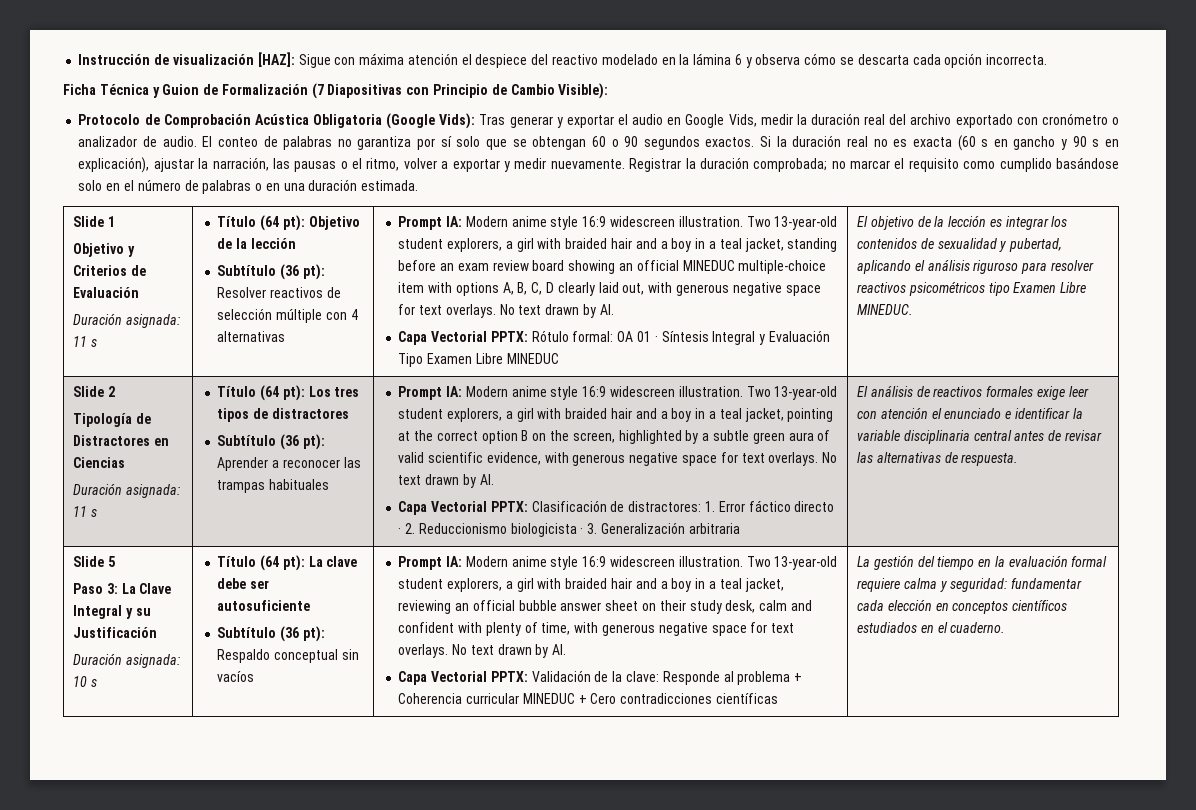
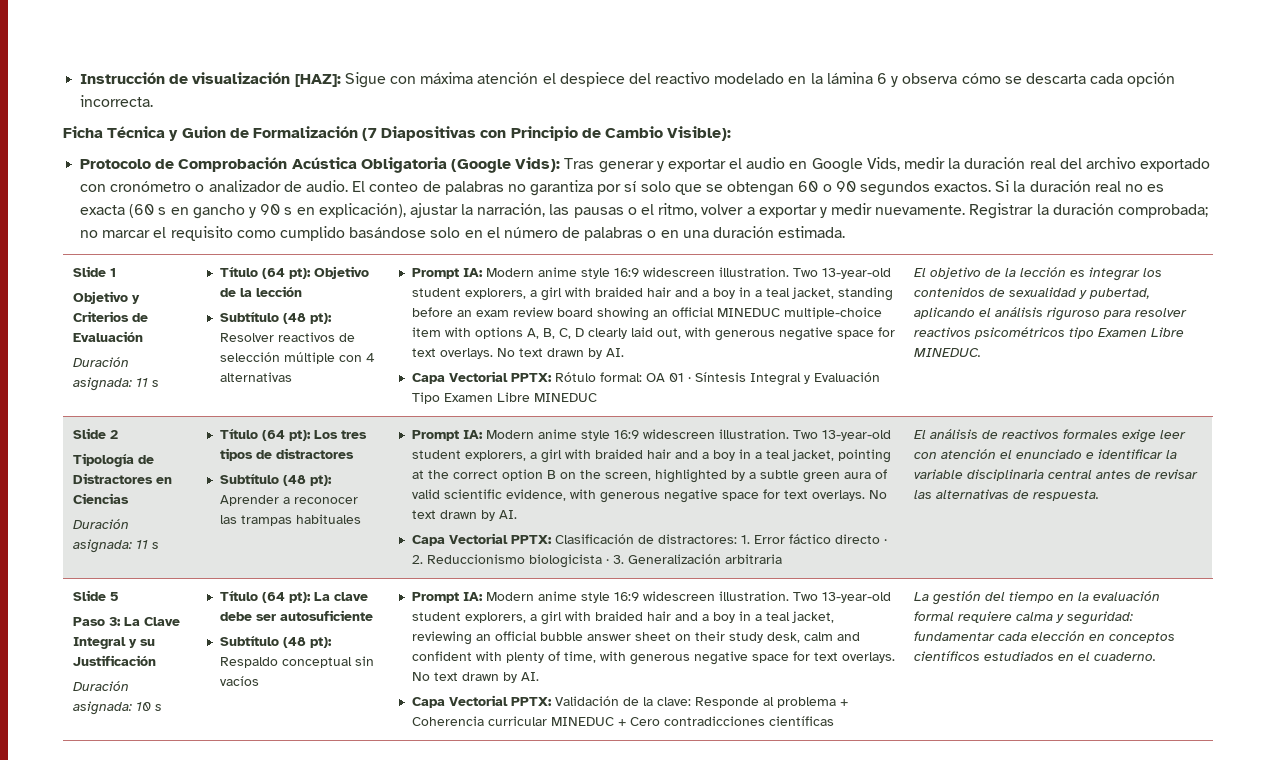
[280,264,300,280] (36 -> [282,313,306,324] (48
[280,434,300,450] (36 -> [282,475,306,486] (48
[280,626,300,642] (36 -> [282,637,306,648] (48

